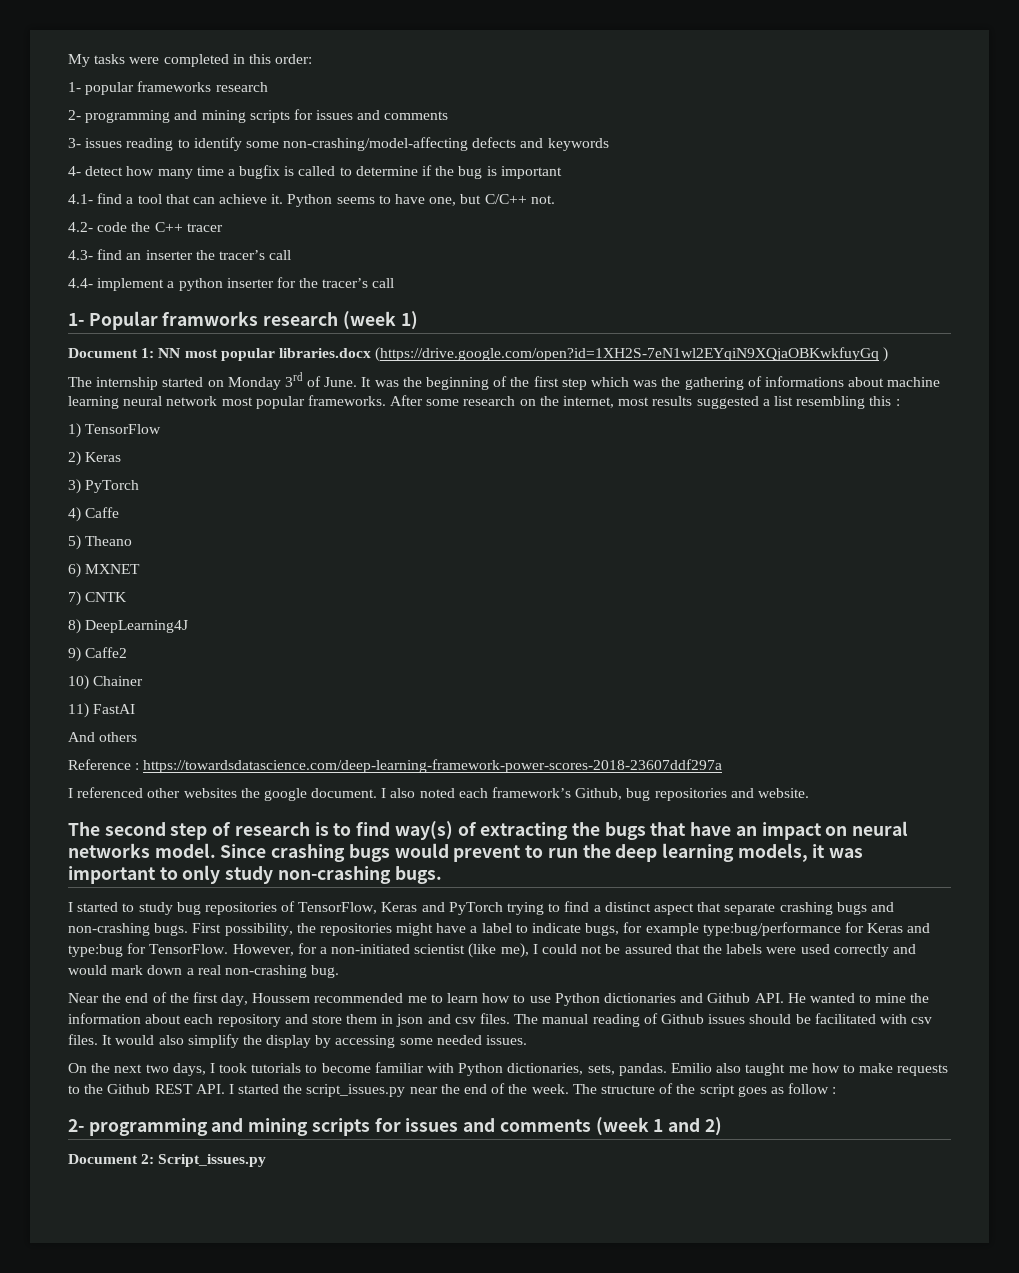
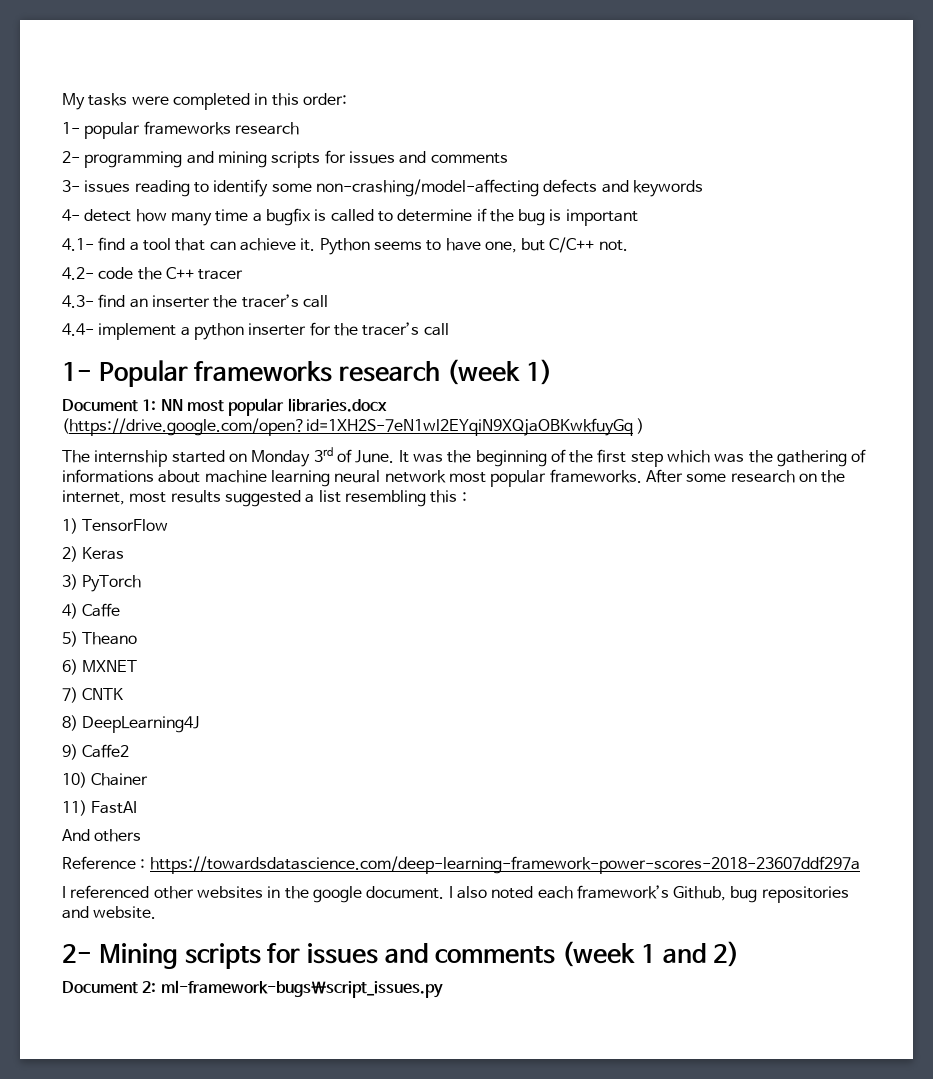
[162,311,259,326] framworks -> [194,361,333,382] frameworks
(237, 793) none -> [267,886,281,898] in
[68,821,909,840] [68,843,864,862] [68,865,442,884] [68,901,894,915] [68,922,931,936] [68,943,916,958] [68,965,340,978] [68,992,930,1006] [68,1013,933,1027] [68,1034,528,1048] [68,1062,949,1076] [68,1083,837,1097] [68,1118,309,1136] The second step of research is to find way(s) of extracting the bugs that have an impact on neural networks model. Since crashing bugs would prevent to run the deep learning models, it was important to only study non-crashing bugs. // I started to study bug repositories of TensorFlow, Keras and PyTorch trying to find a distinct aspect that separate crashing bugs and non-crashing bugs. First possibility, the repositories might have a label to indicate bugs, for example type:bug/performance for Keras and type:bug for TensorFlow. However, for a non-initiated scientist (like me), I could not be assured that the labels were used correctly and would mark down a real non-crashing bug. // Near the end of the first day, Houssem recommended me to learn how to use Python dictionaries and Github API. He wanted to mine the information about each repository and store them in json and csv files. The manual reading of Github issues should be facilitated with csv files. It would also simplify the display by accessing some needed issues. // On the next two days, I took tutorials to become familiar with Python dictionaries, sets, pandas. Emilio also taught me how to make requests to the Github REST API. I started the script_issues.py near the end of the week. The structure of the script goes as follow : // 2- programming and mining -> [62,943,178,969] 2- Mining
[158,1154,267,1167] Script_issues.py -> [160,980,443,998] ml-framework-bugs\script_issues.py

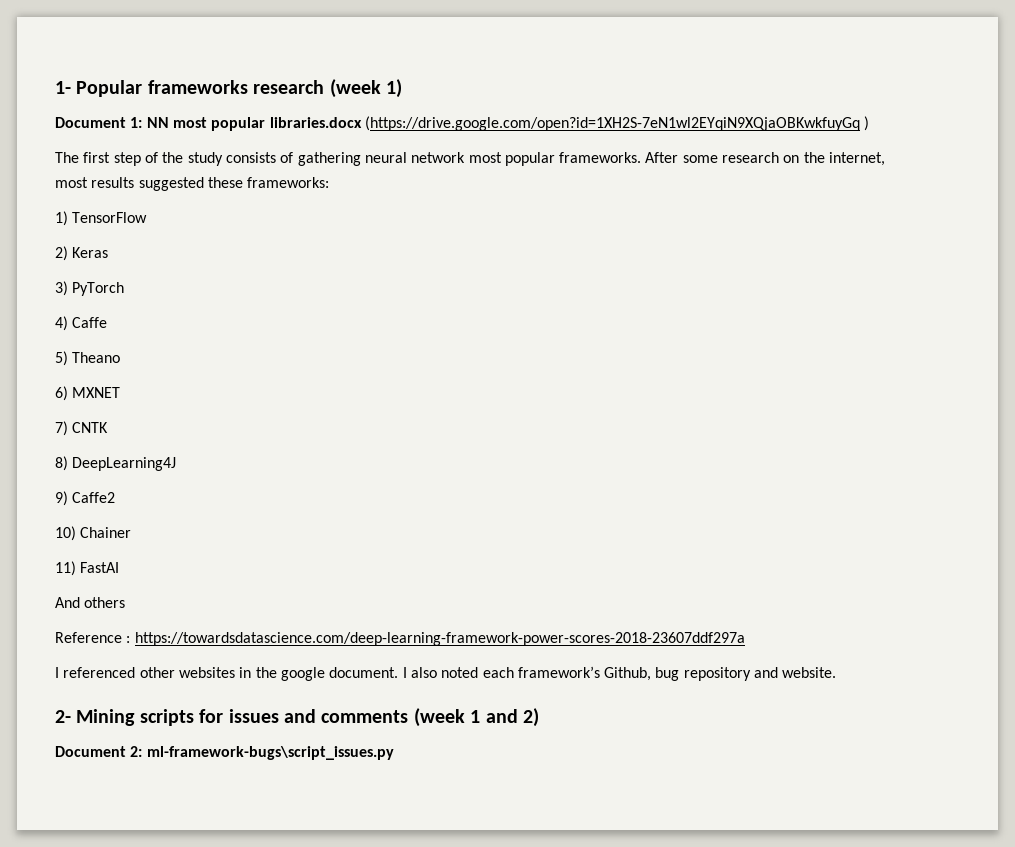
[62,93,347,110] [62,121,299,139] [62,150,508,168] [62,179,703,197] [62,208,638,226] [62,237,628,255] [62,267,244,280] [62,294,328,308] [62,322,449,340] My tasks were completed in this order: // 1- popular frameworks research // 2- programming and mining scripts for issues and comments // 3- issues reading to identify some non-crashing/model-affecting defects and keywords // 4- detect how many time a bugfix is called to determine if the bug is important // 4.1- find a tool that can achieve it. Python seems to have one, but C/C++ not. // 4.2- code the C++ tracer // 4.3- find an inserter the tracer’s call // 4.4- implement a python inserter for the tracer’s call // -> (55, 87) none
[94,447,867,467] [62,469,330,487] internship started on Monday 3rd of June. It was the beginning of the first step which was the gathering of informations about machine learning -> [83,152,361,166] first step of the study consists of gathering
[305,490,467,507] a list resembling this : -> [207,177,330,188] these frameworks:
[761,886,849,903] repositories -> [683,667,751,681] repository

